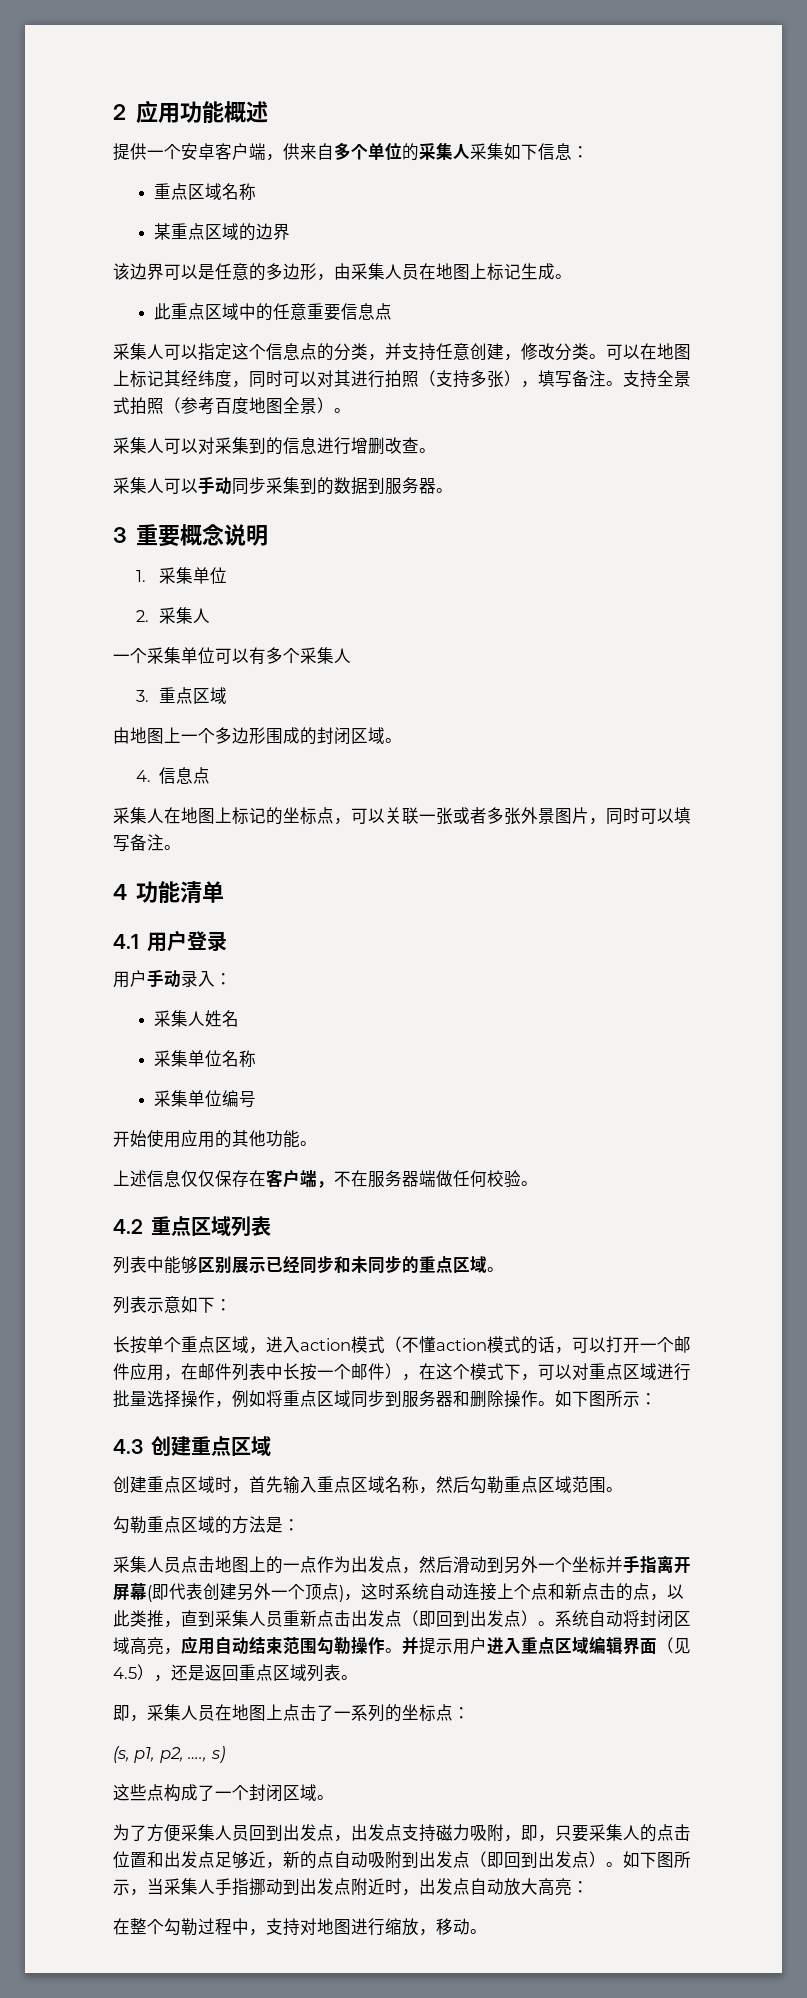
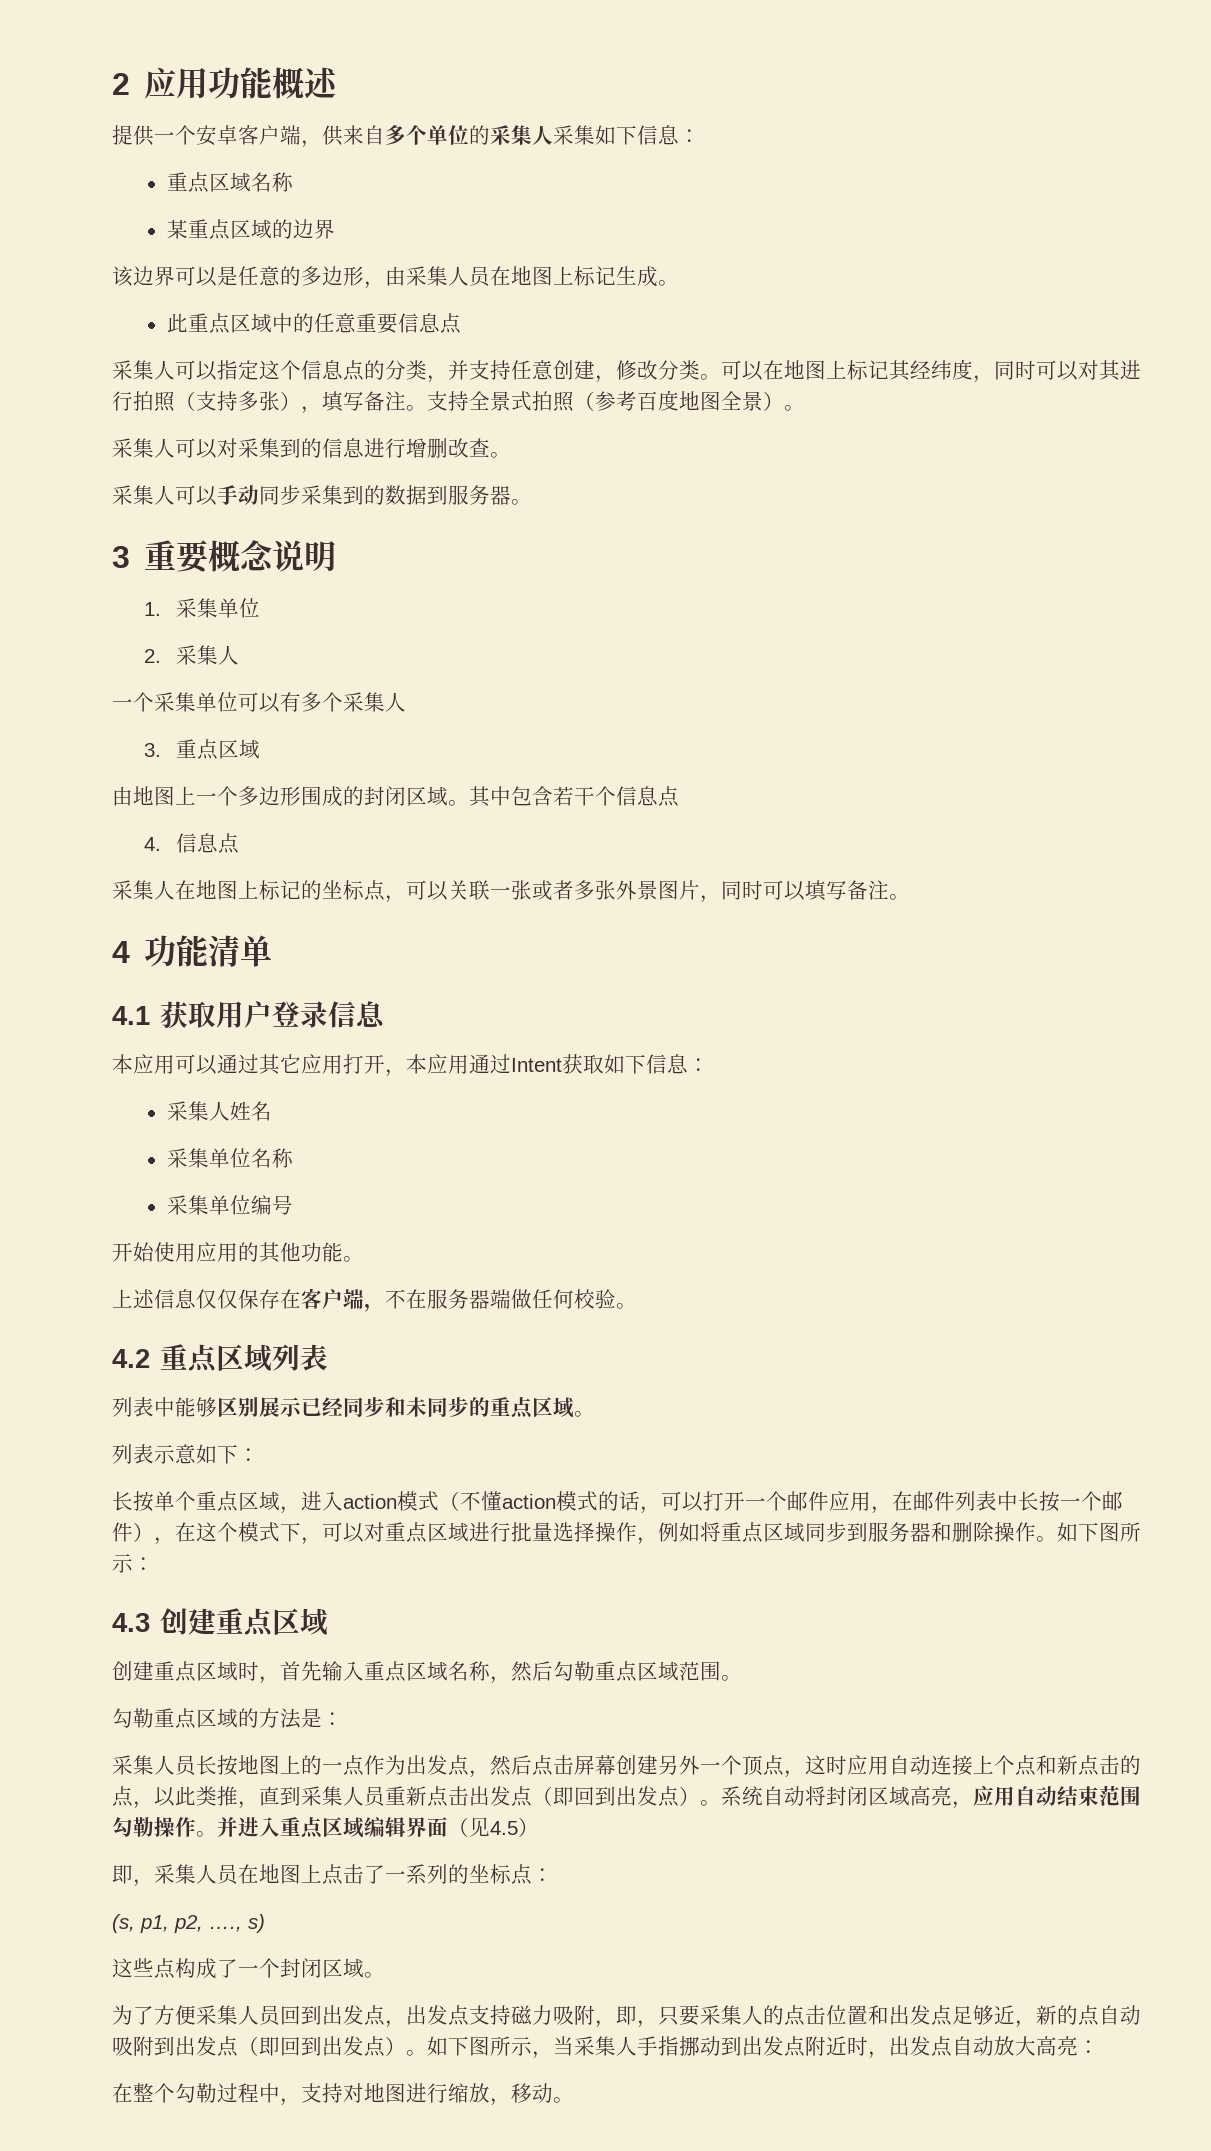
(402, 740) none -> [469,786,679,807] 其中包含若干个信息点
(139, 941) none -> [160,1001,217,1028] 获取
[113,969,215,988] // 用户手动录入 -> [328,1001,387,1028] [112,1054,688,1077] 信息 // 本应用可以通过其它应用打开，本应用通过Intent获取如下信息
[181,1556,215,1573] 点击 -> [196,1755,238,1776] 长按
[453,1555,691,1574] [113,1583,203,1602] 滑动到另外一个坐标并手指离开屏幕(即代表 -> [532,1755,616,1776] 点击屏幕
[339,1583,429,1602] )，这时系统 -> [784,1755,889,1778] ，这时应用
[419,1637,487,1655] 提示用户 -> (238, 1827) none
[154,1664,358,1682] ，还是返回重点区域列表。 -> (539, 1827) none

